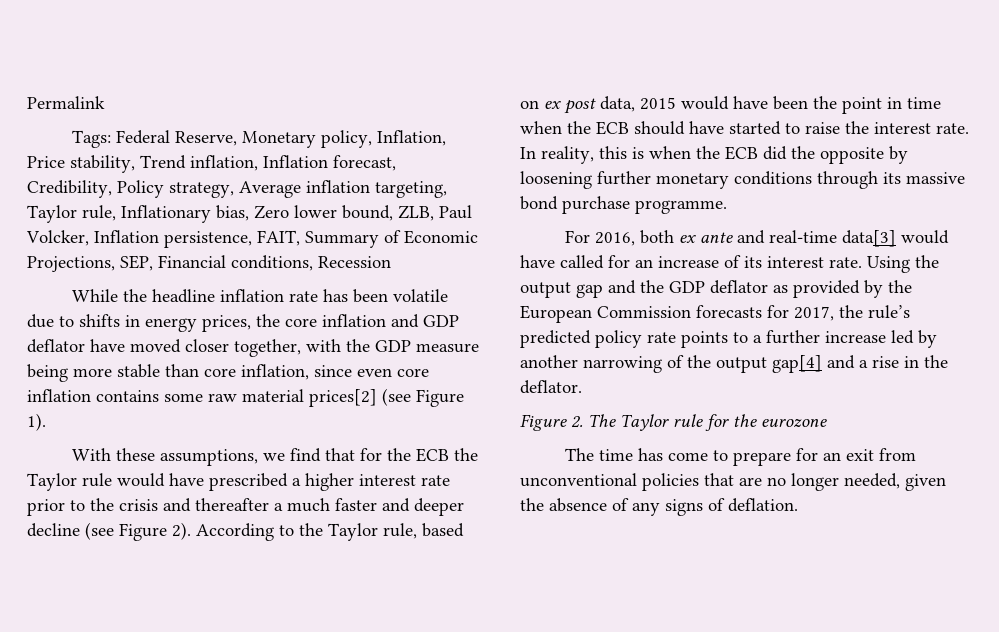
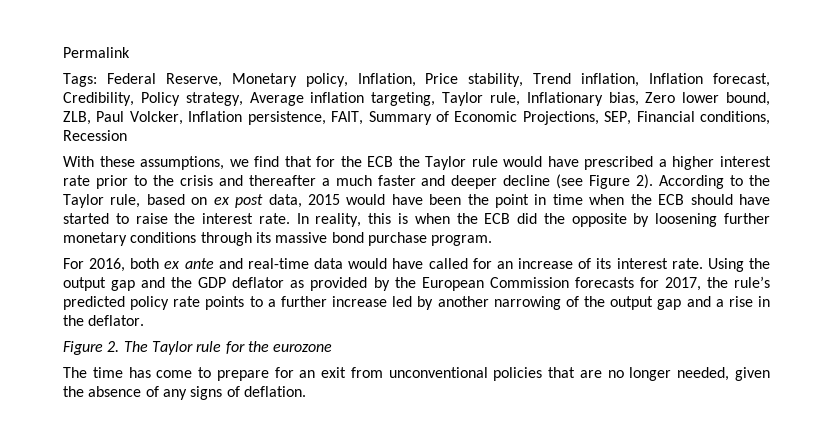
[72,289,449,303] [27,314,459,332] [27,339,479,357] [27,364,429,382] [27,388,464,407] [27,413,46,431] // While the headline inflation rate has been volatile due to shifts in energy prices, the core inflation and GDP deflator have moved closer together, with the GDP measure being more stable than core inflation, since even core inflation contains some raw material prices[2] (see Figure 1). -> (127, 135) none
[635,200,727,214] programme. -> [431,235,493,246] program.
[842,230,897,247] data[3] -> [314,258,344,269] data
[772,355,822,373] gap[4] -> [657,299,682,310] gap

